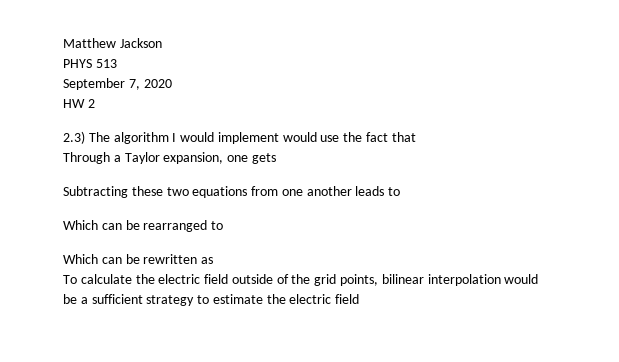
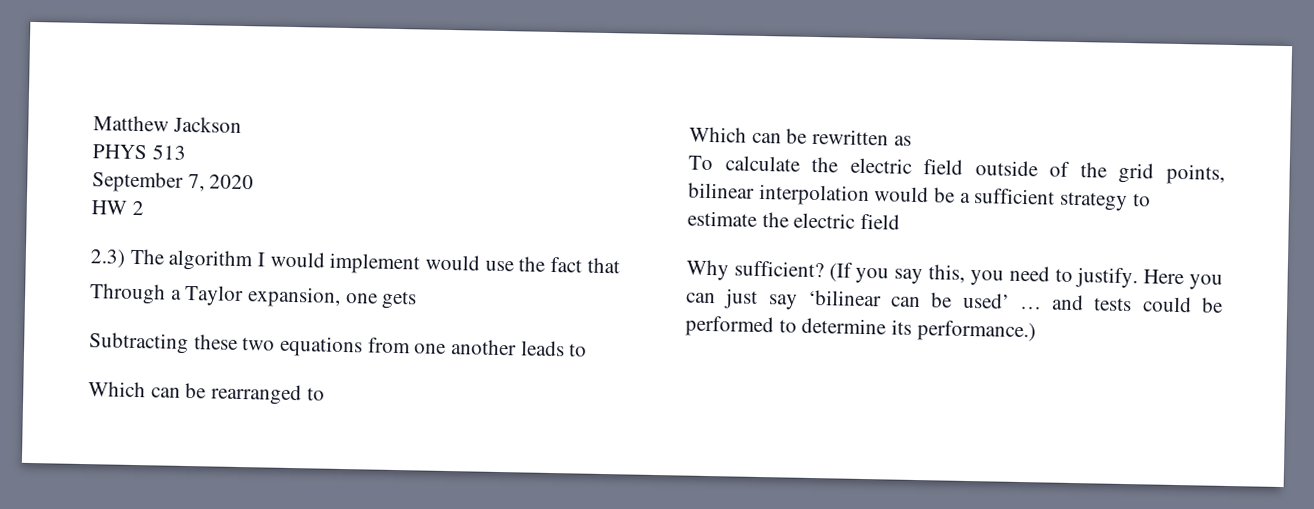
(360, 299) none -> [686,259,1223,290] [686,288,1223,313] [685,315,1036,343] // Why sufficient? (If you say this, you need to justify. Here you can just say ‘bilinear can be used’ … and tests could be performed to determine its performance.)

